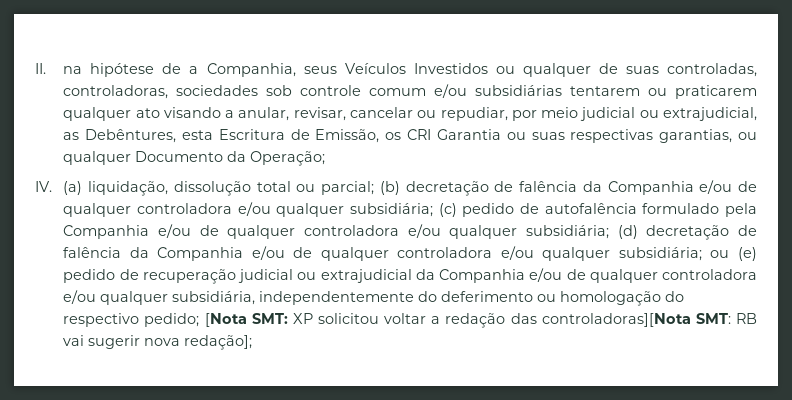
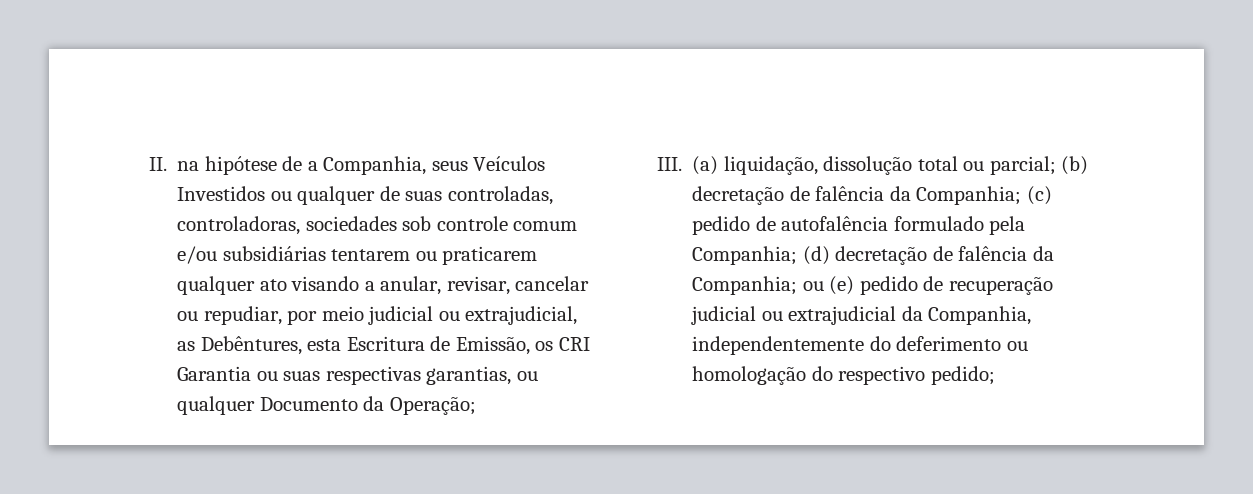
[35,181,52,192] IV. -> [657,157,682,171] III.
[607,180,758,195] [63,202,433,217] Companhia e/ou de qualquer controladora e/ou qualquer subsidiária; -> [916,186,1022,205] Companhia;
[63,224,609,239] Companhia e/ou de qualquer controladora e/ou qualquer subsidiária; -> [692,246,798,265] Companhia;
[157,246,702,261] Companhia e/ou de qualquer controladora e/ou qualquer subsidiária; -> [692,276,798,295] Companhia;
[439,268,757,283] [63,290,256,305] Companhia e/ou de qualquer controladora e/ou qualquer subsidiária, -> [928,306,1032,325] Companhia,
[204,313,757,328] [63,335,253,350] [Nota SMT: XP solicitou voltar a redação das controladoras][Nota SMT: RB vai sugerir nova redação]; -> (995, 375) none

